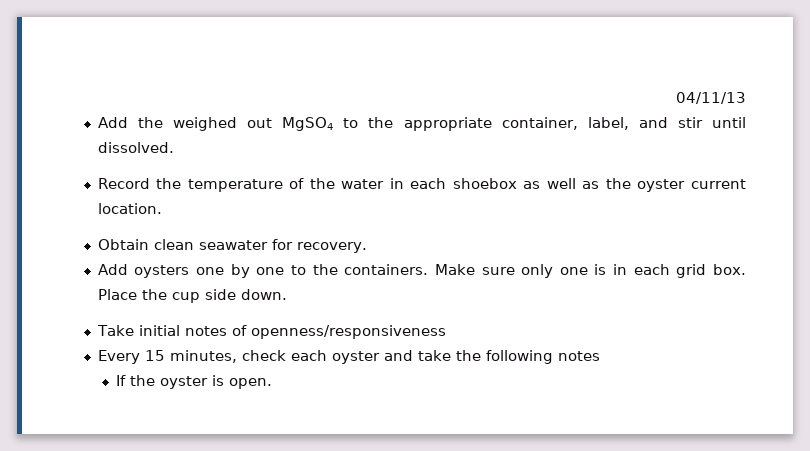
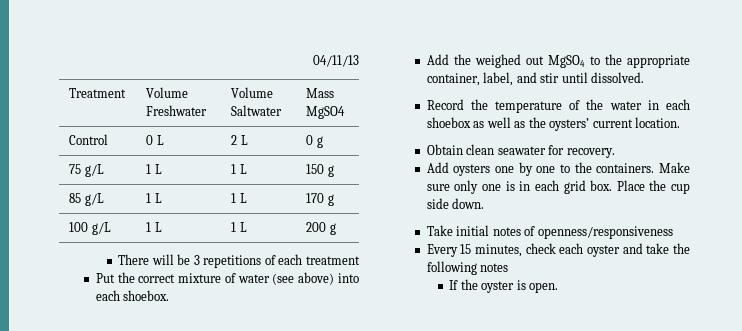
(746, 98) none -> [69,88,127,98] [146,87,189,98] [146,105,208,116] [231,87,274,98] [231,105,283,116] [306,88,335,98] [306,106,346,119] [69,134,109,145] [146,135,164,145] [231,135,248,145] [306,135,323,148] [69,164,104,177] [146,164,162,174] [231,164,247,174] [306,164,334,177] [69,193,104,206] [146,193,162,203] [231,193,247,203] [306,193,334,206] [69,222,111,235] [146,222,162,232] [231,222,247,232] [306,222,336,235] [118,254,360,268] [95,272,360,285] [95,290,170,301] // Treatment | Volume Freshwater | Volume Saltwater | Mass MgSO4 // Control | 0 L | 2 L | 0 g // 75 g/L | 1 L | 1 L | 150 g // 85 g/L | 1 L | 1 L | 170 g // 100 g/L | 1 L | 1 L | 200 g // There will be 3 repetitions of each treatment // Put the correct mixture of water (see above) into each shoebox.
[637,179,686,192] oyster -> [549,118,590,131] oysters’

